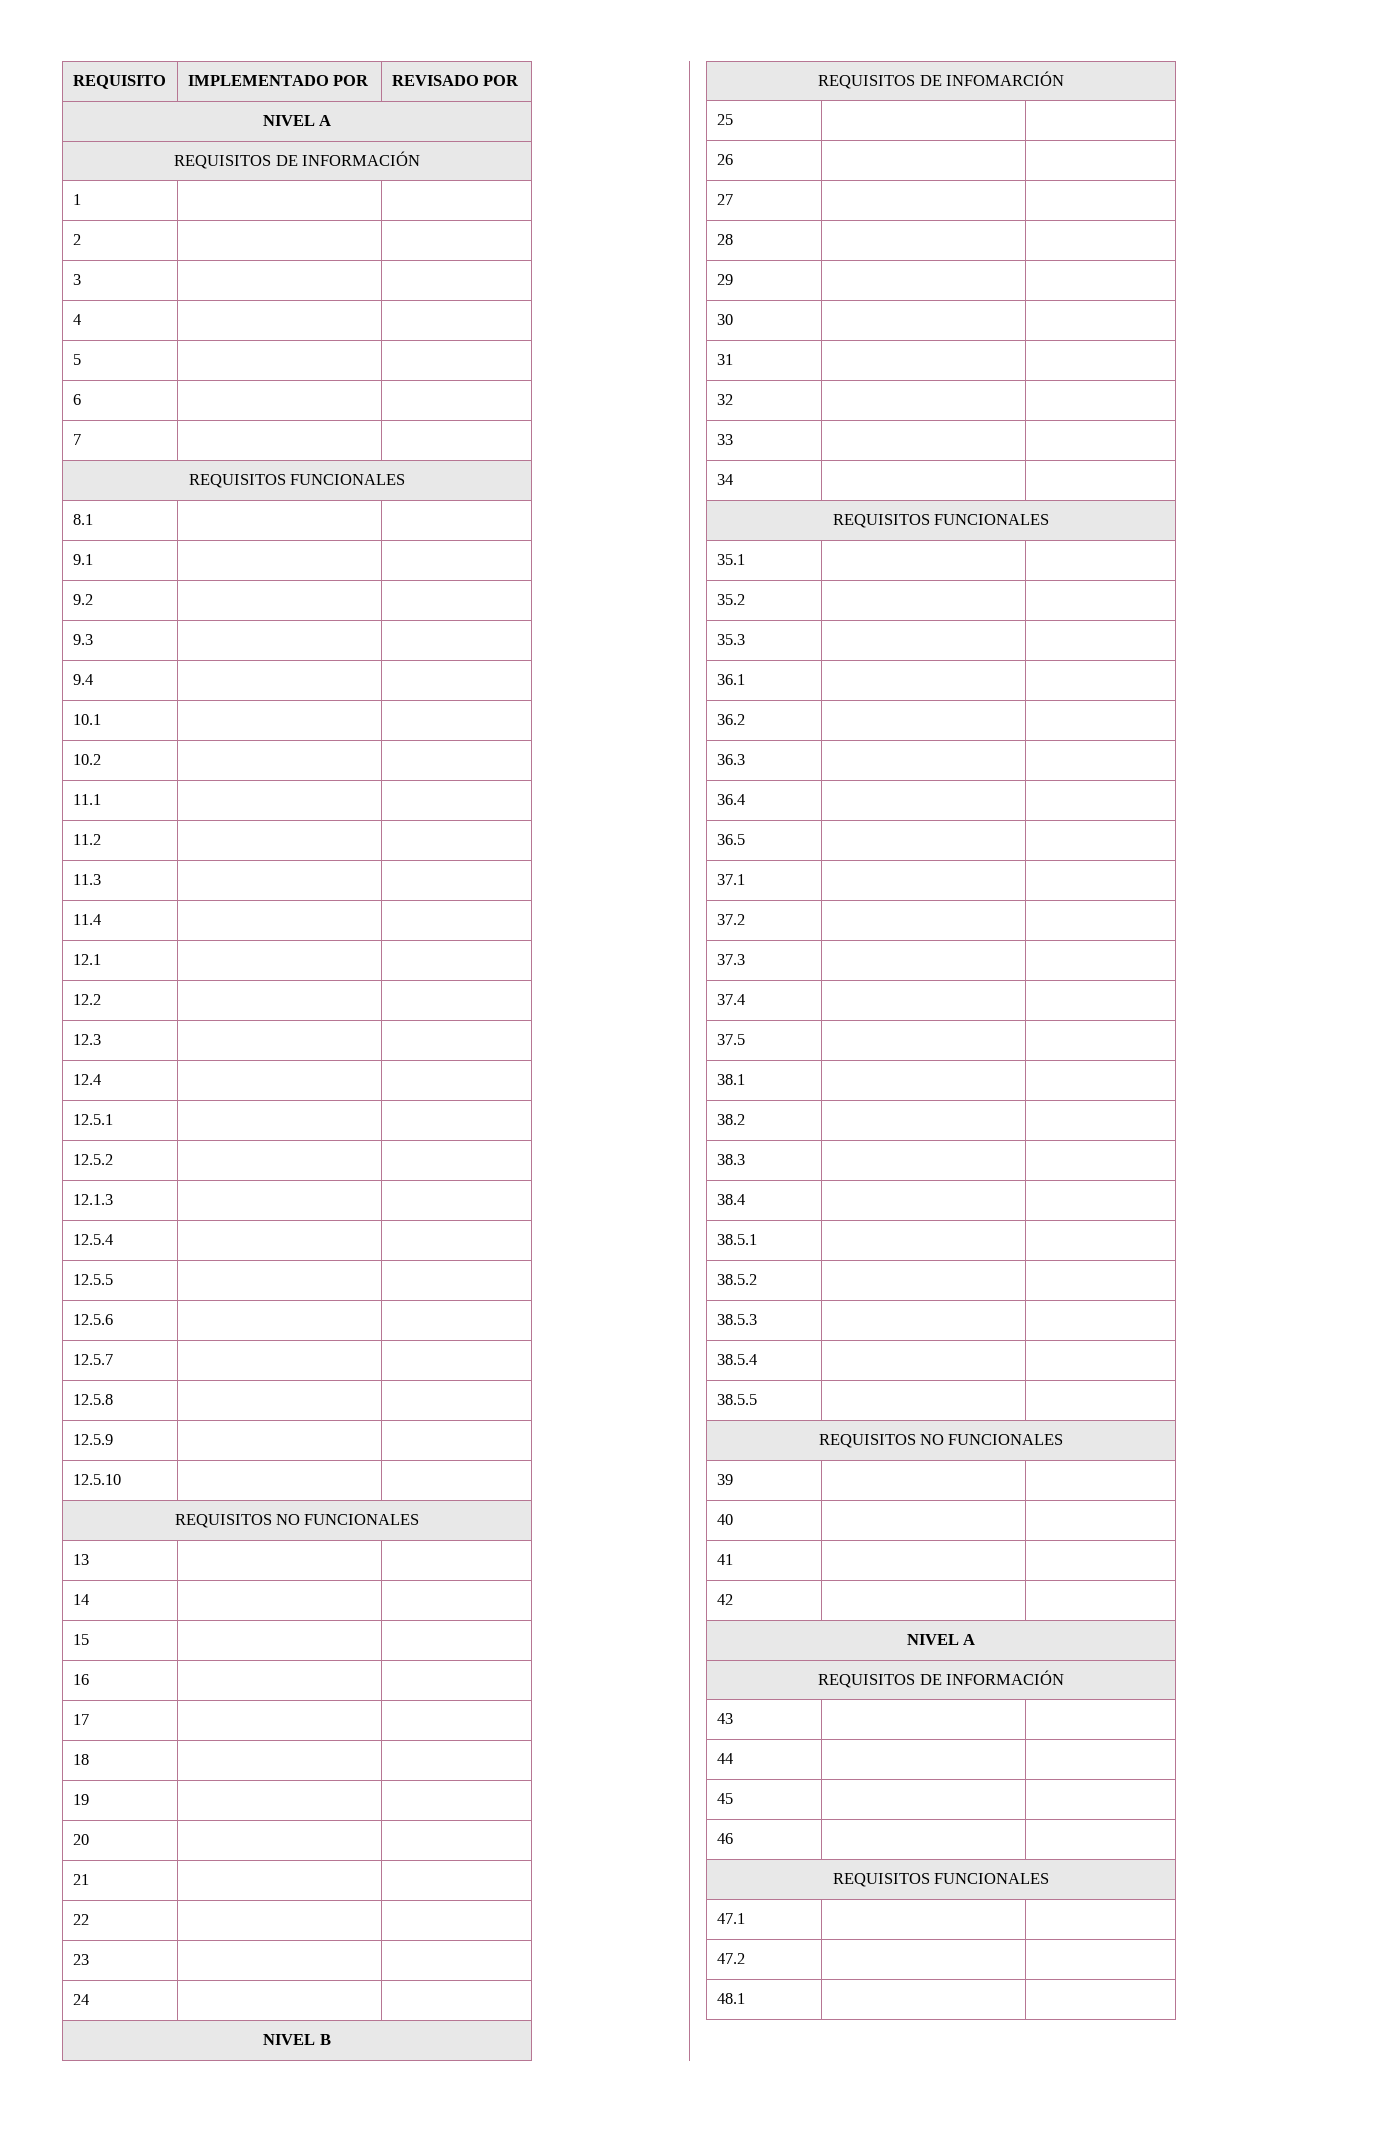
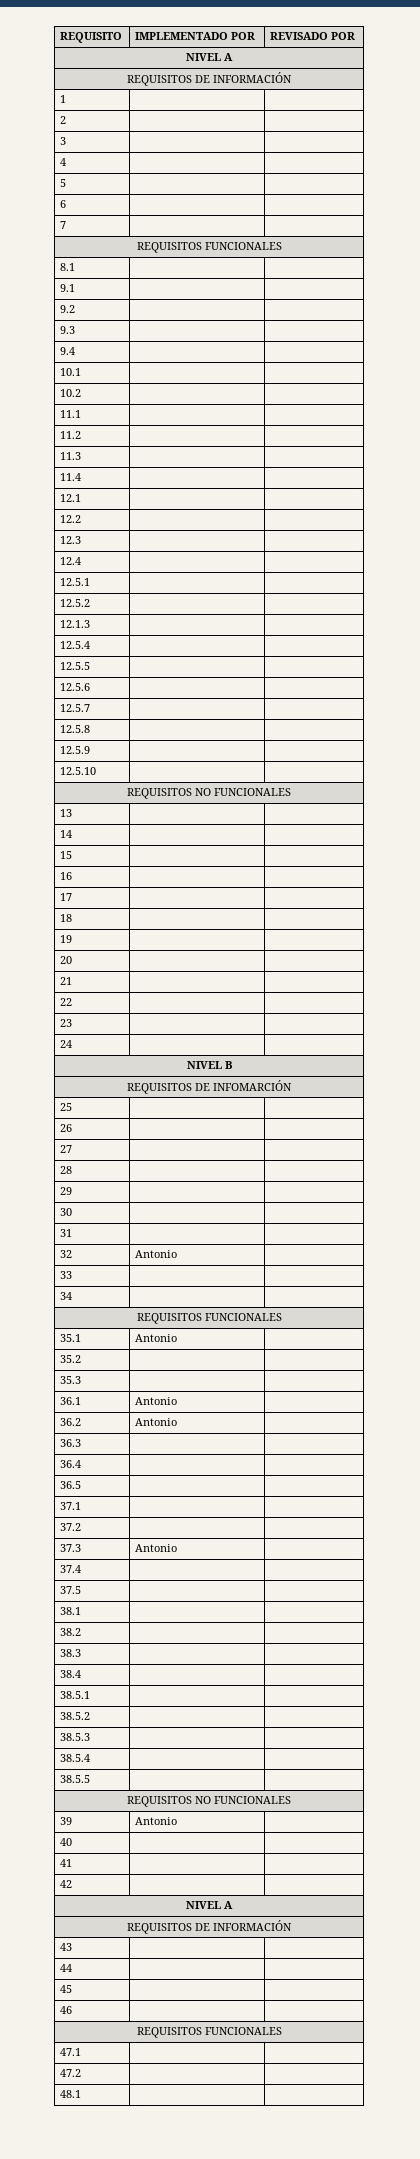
(733, 399) none -> [135,1250,178,1258] Antonio
(745, 559) none -> [135,1334,178,1342] Antonio
(745, 679) none -> [135,1397,178,1405] Antonio
(745, 719) none -> [135,1418,178,1426] Antonio
(745, 959) none -> [135,1544,178,1552] Antonio
(733, 1479) none -> [135,1817,178,1825] Antonio

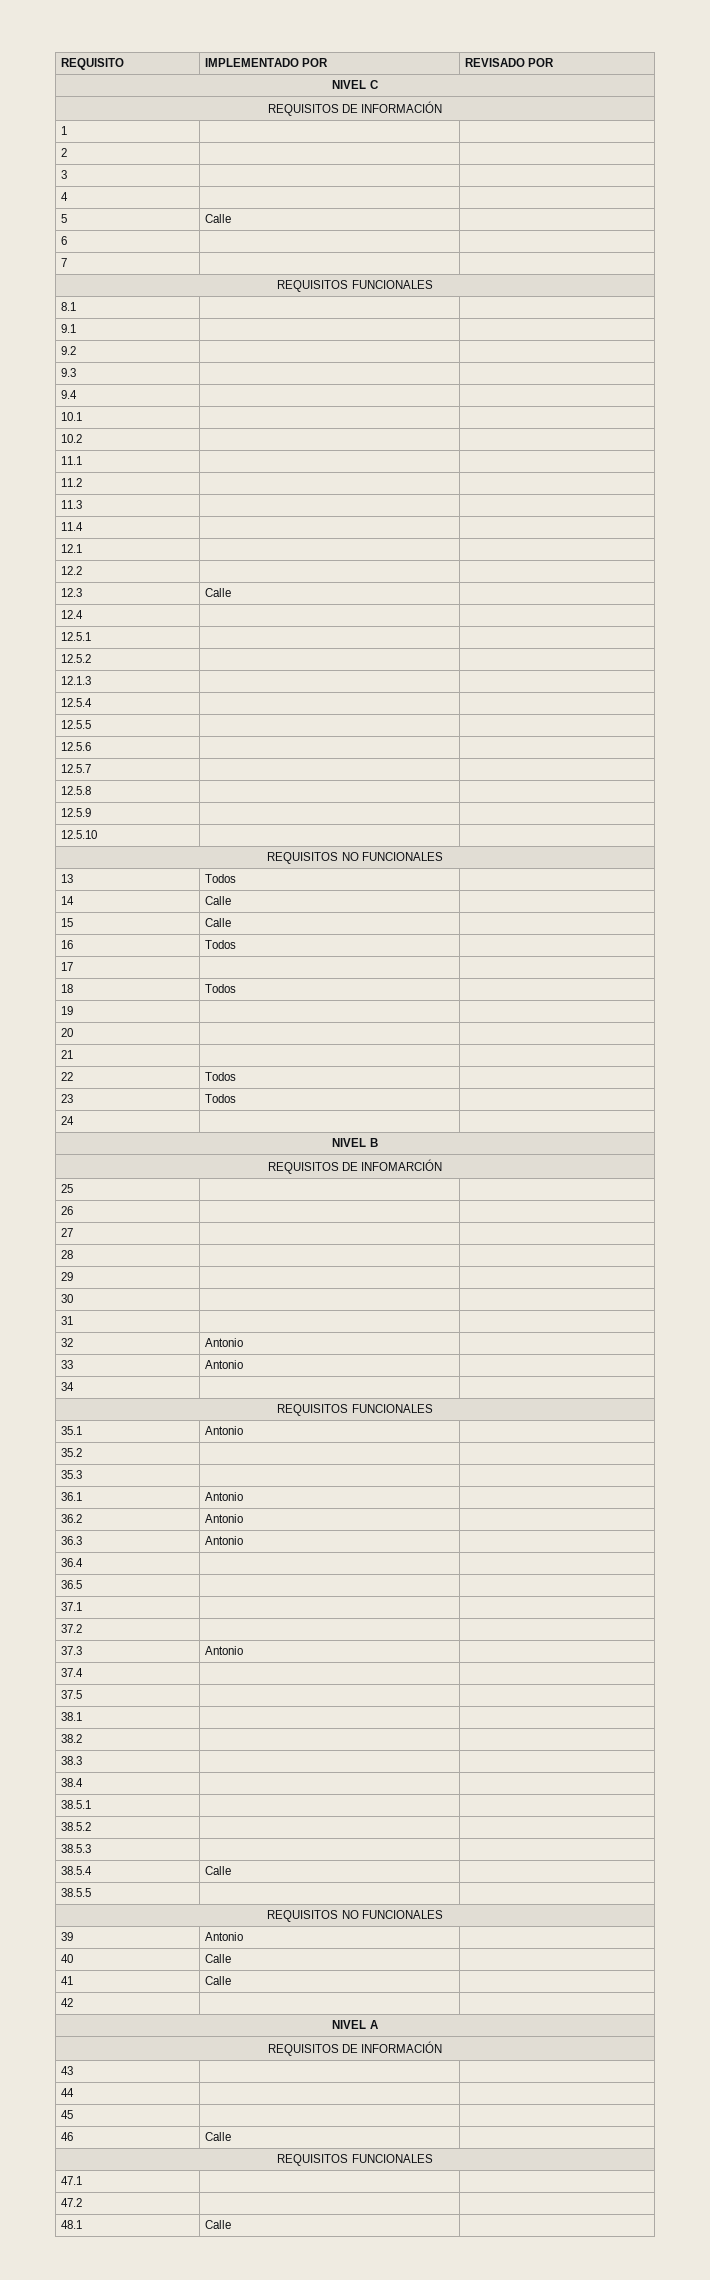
[224,53,233,61] A -> [369,80,378,89] C
(67, 183) none -> [204,214,231,223] Calle
(82, 540) none -> [204,588,231,597] Calle
(73, 813) none -> [204,874,236,883] Todos
(73, 834) none -> [204,896,231,905] Calle
(73, 855) none -> [204,918,231,927] Calle
(73, 876) none -> [204,940,236,949] Todos
(73, 918) none -> [204,984,236,993] Todos
(73, 1002) none -> [204,1072,236,1081] Todos
(73, 1023) none -> [204,1094,236,1103] Todos
(73, 1275) none -> [204,1360,243,1369] Antonio
(82, 1443) none -> [204,1536,243,1545] Antonio
(91, 1758) none -> [204,1866,231,1875] Calle
(73, 1842) none -> [204,1954,231,1963] Calle
(73, 1863) none -> [204,1976,231,1985] Calle
(73, 2010) none -> [204,2132,231,2141] Calle
(82, 2094) none -> [204,2220,231,2229] Calle

